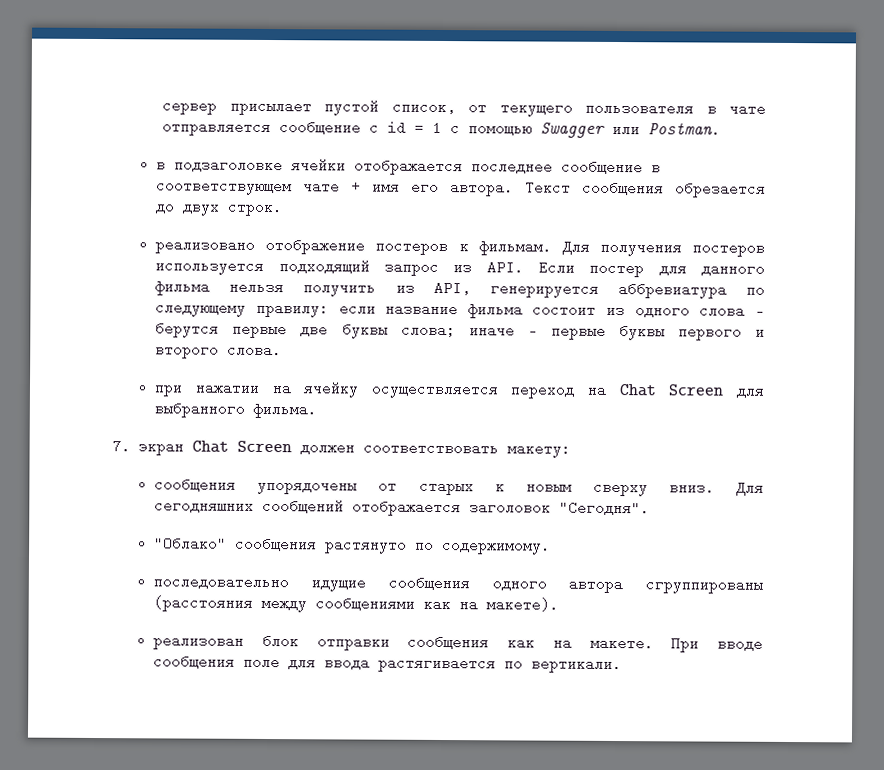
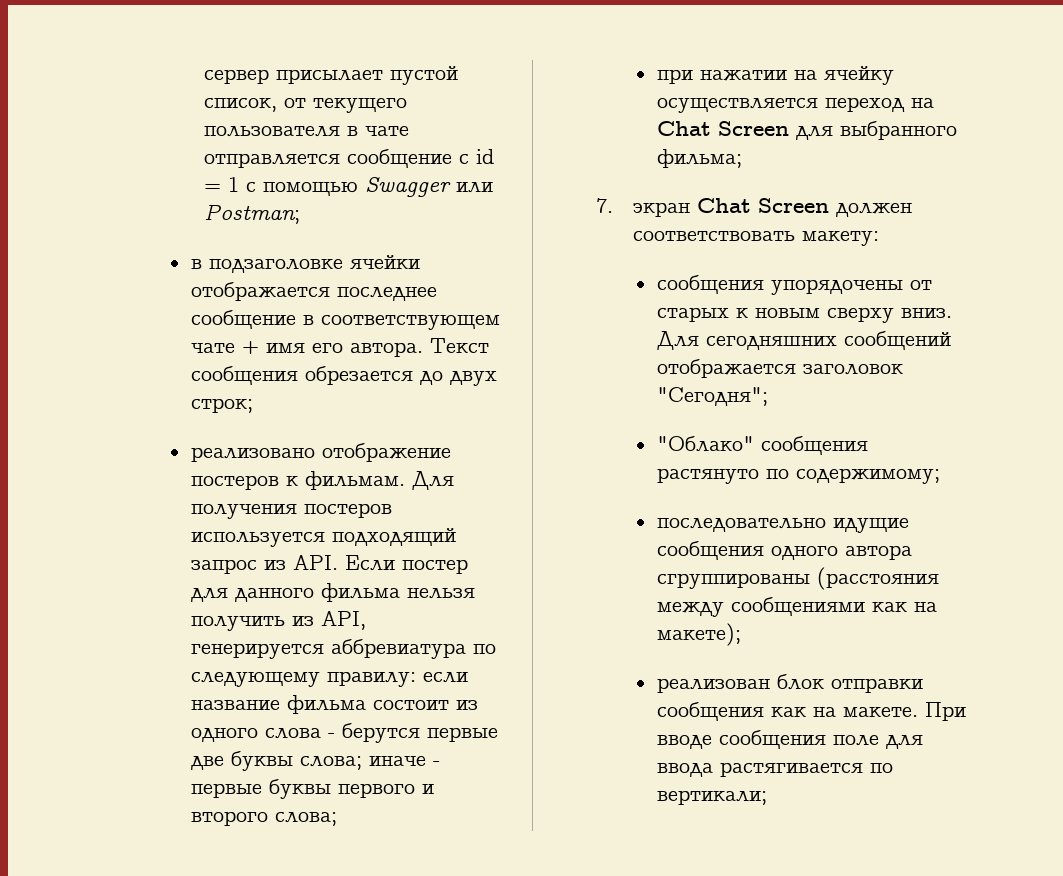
[648,122,722,137] Postman. -> [204,204,301,224] Postman;
[227,197,284,217] строк. -> [190,398,253,413] строк;
[227,340,283,359] слова. -> [274,812,337,826] слова;
[253,399,318,419] фильма. -> [656,149,742,168] фильма;
[559,498,651,517] "Сегодня". -> [656,387,768,406] "Сегодня";
[442,536,552,555] содержимому. -> [795,468,940,484] содержимому;
[486,595,560,613] макете). -> [656,623,741,646] макете);
[531,654,623,674] вертикали. -> [656,790,767,805] вертикали;

